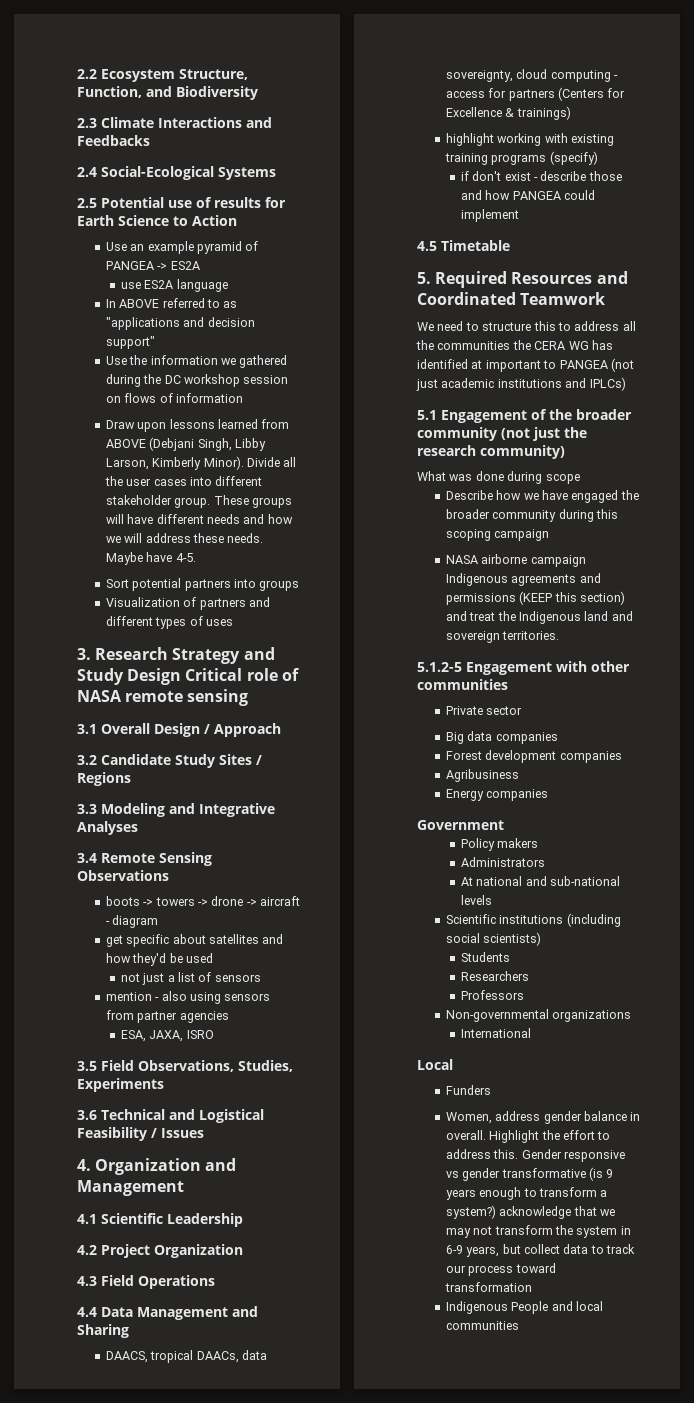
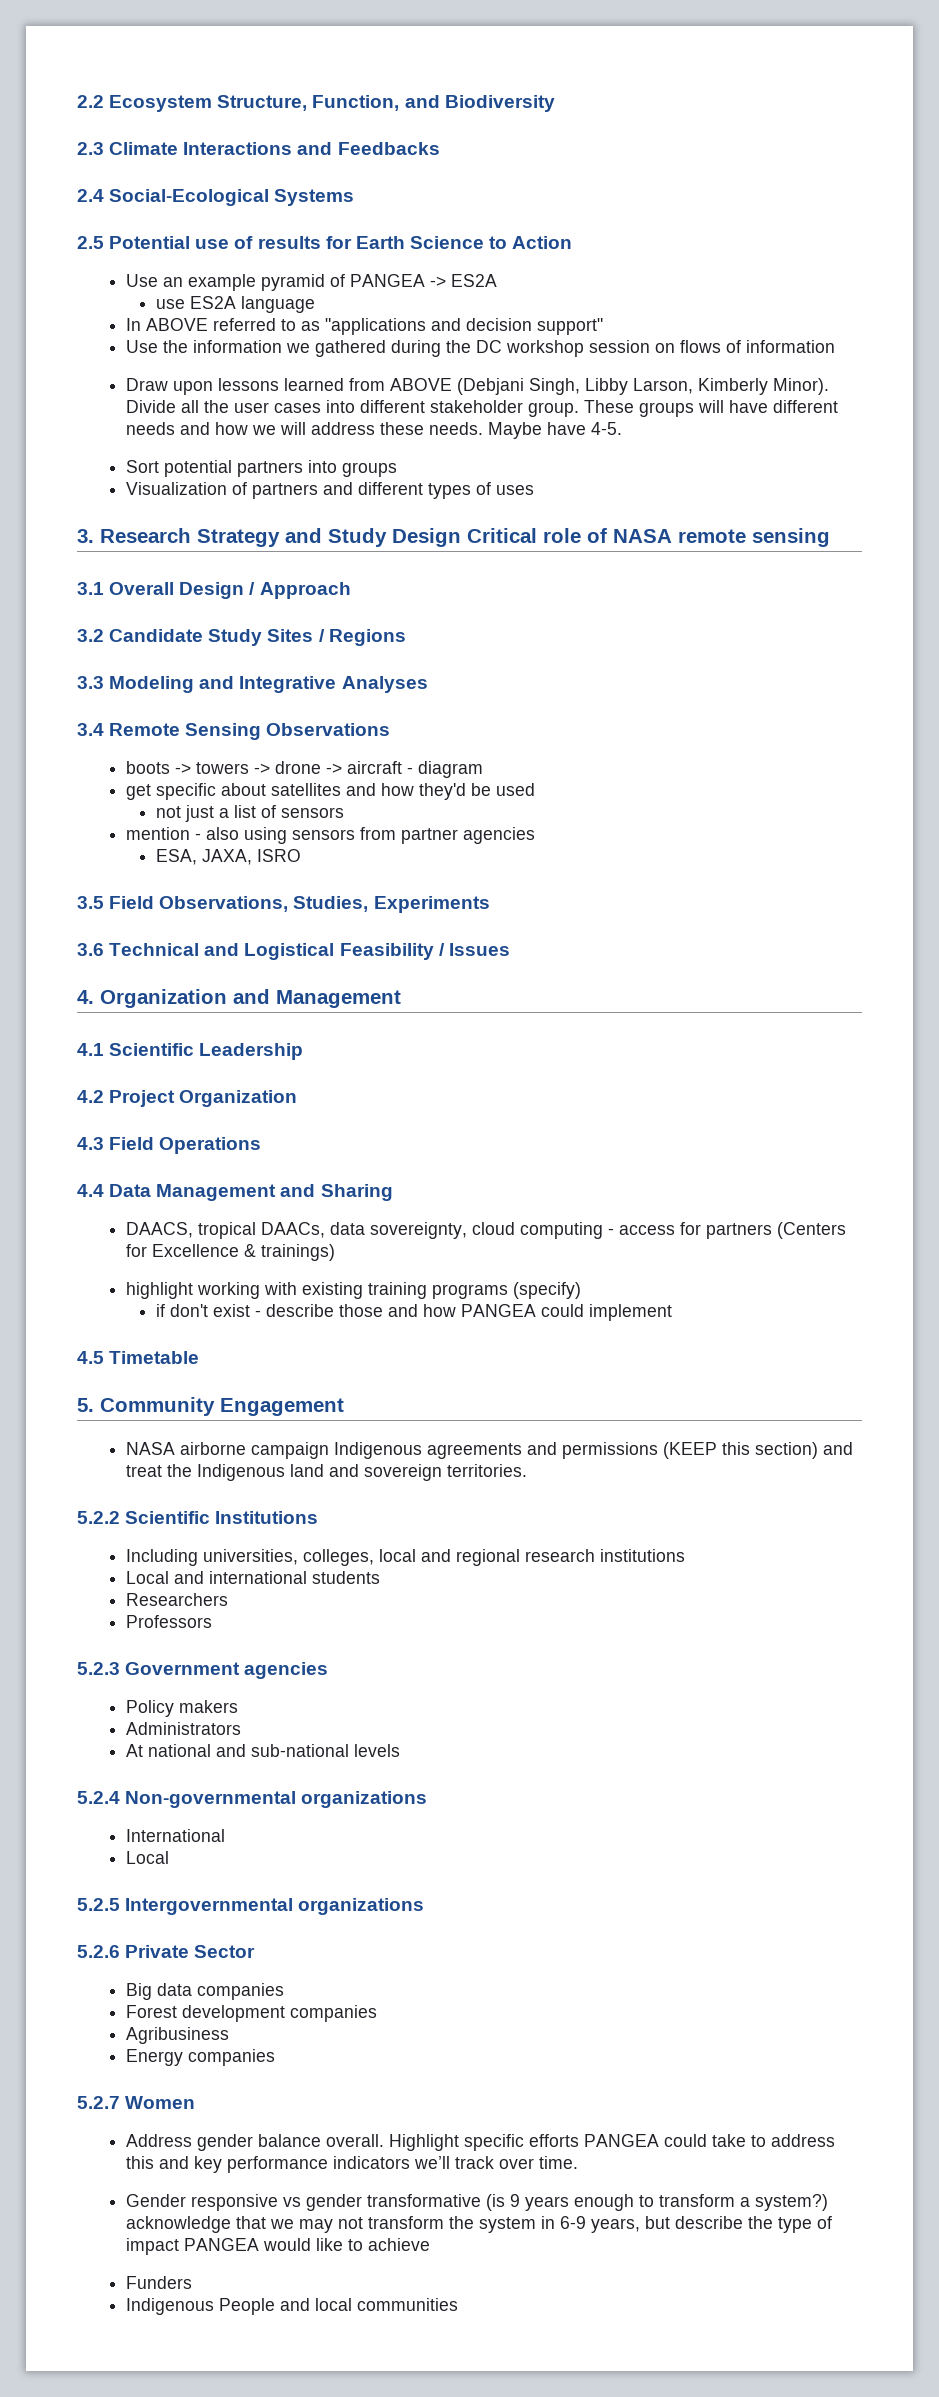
[435,271,628,288] [417,292,606,305] [417,321,636,331] [416,340,613,350] [417,358,634,372] [416,377,626,391] [417,409,632,423] [417,427,587,441] [417,445,565,459] [417,471,580,484] [445,490,639,503] [445,509,618,522] [445,529,550,541] Required Resources and Coordinated Teamwork // We need to structure this to address all the communities the CERA WG has identified at important to PANGEA (not just academic institutions and IPLCs) // 5.1 Engagement of the broader community (not just the research community) // What was done during scope // Describe how we have engaged the broader community during this scoping campaign -> [100,1397,344,1416] Community Engagement
[417,661,630,675] [417,679,508,690] [445,706,523,715] 5.1.2-5 Engagement with other communities // Private sector -> [77,1511,319,1524] [126,1549,686,1566] [126,1571,381,1584] [126,1593,229,1606] [126,1615,213,1628] [77,1662,329,1679] [126,1700,239,1717] [126,1722,242,1735] [126,1744,401,1757] [77,1791,428,1808] [126,1829,226,1842] [126,1851,170,1864] [77,1898,425,1915] [77,1945,256,1958] 5.2.2 Scientific Institutions // Including universities, colleges, local and regional research institutions // Local and international students // Researchers // Professors // 5.2.3 Government agencies // Policy makers // Administrators // At national and sub-national levels // 5.2.4 Non-governmental organizations // International // Local // 5.2.5 Intergovernmental organizations // 5.2.6 Private Sector
[417,820,504,830] [460,838,539,851] [460,857,545,867] [460,876,621,886] [460,895,492,905] [445,913,621,927] [445,932,542,946] [460,952,510,962] [460,971,529,981] [460,990,524,1000] [445,1009,632,1022] [460,1028,531,1038] [417,1059,453,1070] [445,1085,491,1095] [445,1111,541,1124] Government // Policy makers // Administrators // At national and sub-national levels // Scientific institutions (including social scientists) // Students // Researchers // Professors // Non-governmental organizations // International // Local // Funders // Women, address -> [77,2096,196,2109] [126,2134,193,2147] 5.2.7 Women // Address
[630,1112,641,1121] in -> (322, 2140) none
[541,1130,611,1140] [445,1149,519,1159] the effort to address this. -> [464,2134,836,2151] [126,2156,579,2173] specific efforts PANGEA could take to address this and key performance indicators we’ll track over time. //
[523,1244,636,1254] [445,1263,556,1276] [444,1282,532,1292] collect data to track our process toward transformation -> [675,2216,833,2233] [126,2238,431,2255] [126,2276,193,2289] describe the type of impact PANGEA would like to achieve // Funders

